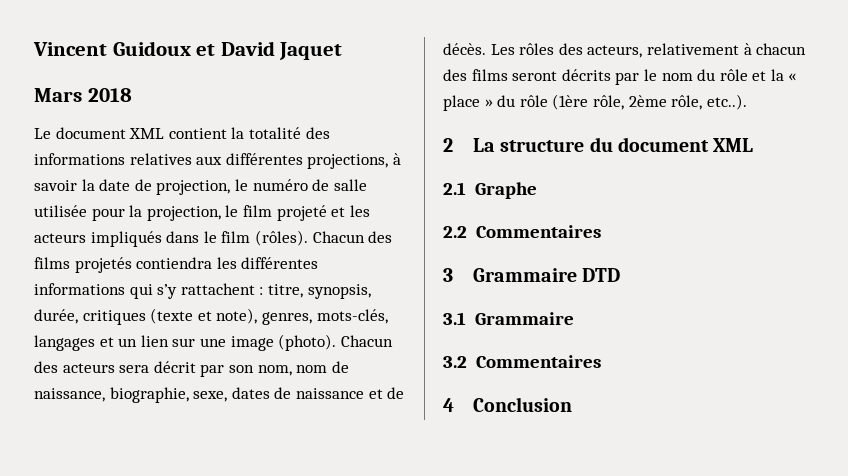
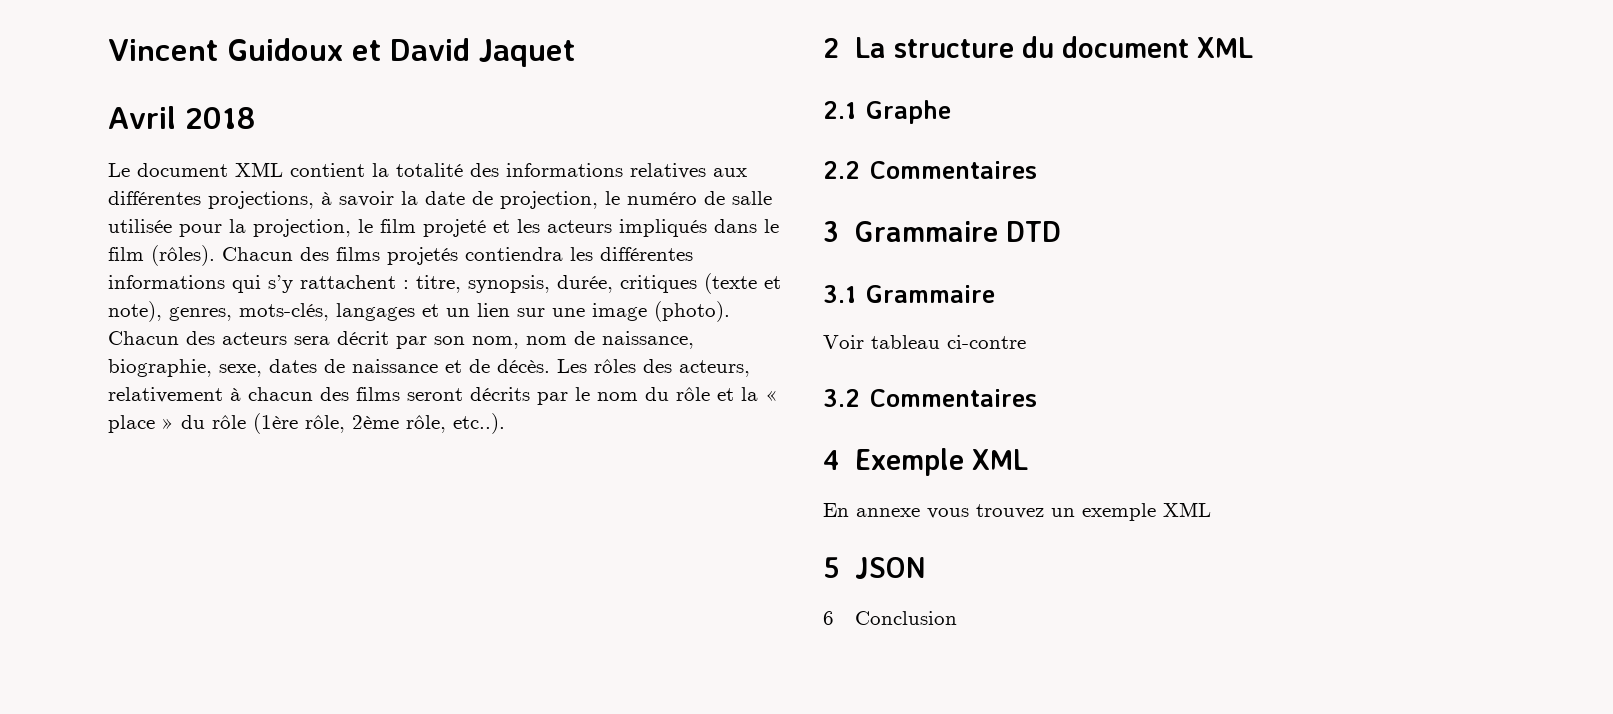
[34,88,82,102] Mars -> [108,106,176,129] Avril
(574, 318) none -> [823,335,1026,349] // Voir tableau ci-contre
(454, 405) none -> [855,448,1029,476] [823,502,1211,521] [823,557,927,579] [823,611,834,625] Exemple XML // En annexe vous trouvez un exemple XML // 5 JSON // 6

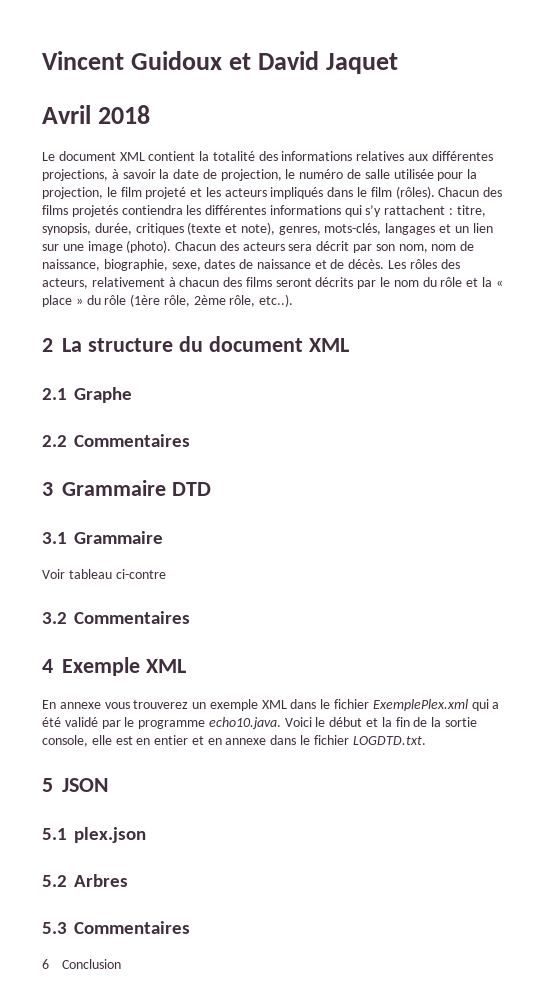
[976,504,1044,519] trouvez -> [133,700,189,709] trouverez
[823,557,927,579] // 5 JSON -> [290,699,500,711] [42,717,477,729] [42,735,426,747] [42,778,108,792] [42,827,146,843] [42,874,128,887] [42,921,190,934] dans le fichier ExemplePlex.xml qui a été validé par le programme echo10.java. Voici le début et la fin de la sortie console, elle est en entier et en annexe dans le fichier LOGDTD.txt. // 5 JSON // 5.1 plex.json // 5.2 Arbres // 5.3 Commentaires

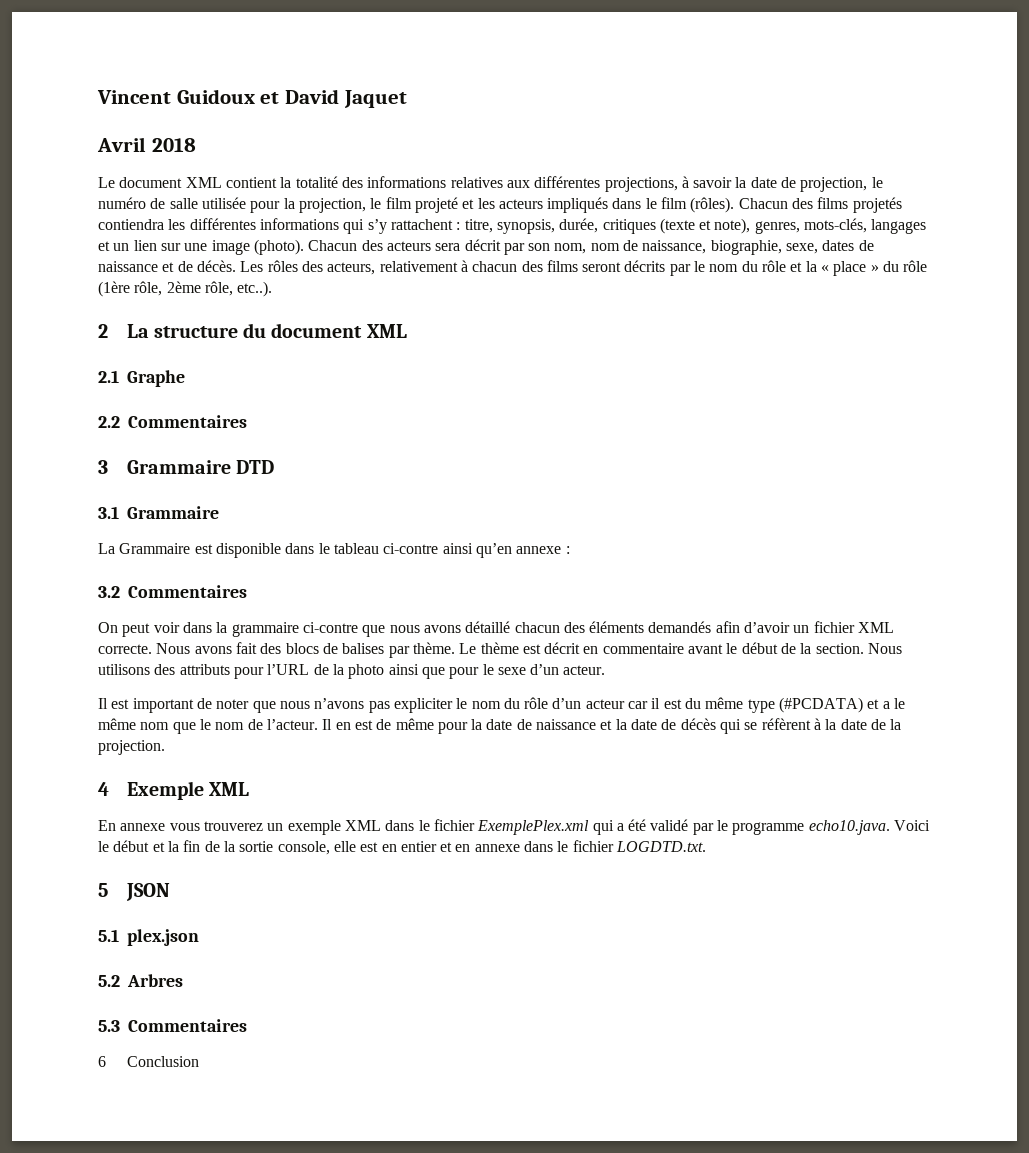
[42,569,166,579] [42,611,190,624] Voir tableau ci-contre // 3.2 Commentaires -> [98,543,570,558] [98,585,247,598] [98,621,895,637] [98,642,903,658] [98,664,606,679] [98,697,906,713] [98,718,902,734] [98,740,165,755] La Grammaire est disponible dans le tableau ci-contre ainsi qu’en annexe : // 3.2 Commentaires // On peut voir dans la grammaire ci-contre que nous avons détaillé chacun des éléments demandés afin d’avoir un fichier XML correcte. Nous avons fait des blocs de balises par thème. Le thème est décrit en commentaire avant le début de la section. Nous utilisons des attributs pour l’URL de la photo ainsi que pour le sexe d’un acteur. // Il est important de noter que nous n’avons pas expliciter le nom du rôle d’un acteur car il est du même type (#PCDATA) et a le même nom que le nom de l’acteur. Il en est de même pour la date de naissance et la date de décès qui se réfèrent à la date de la projection.

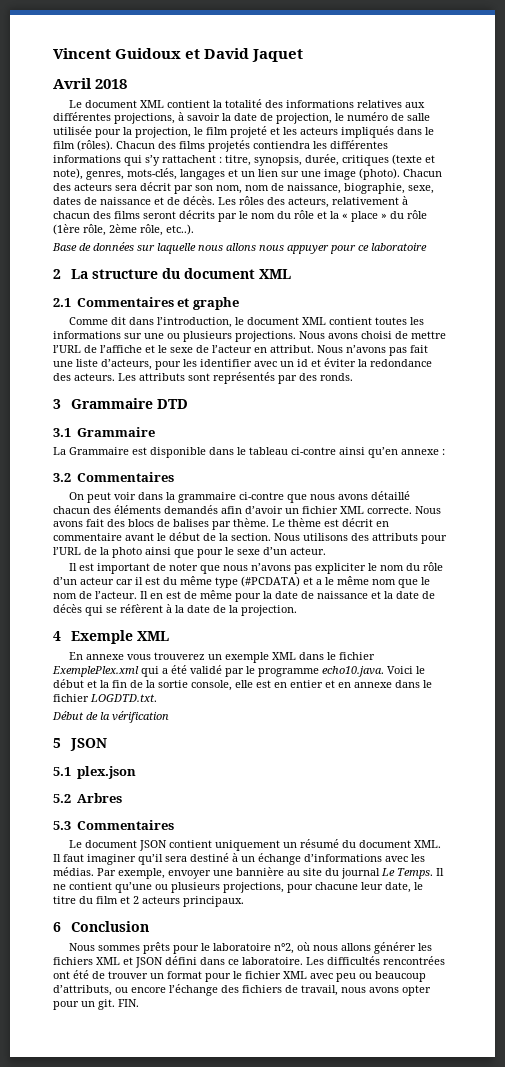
(273, 289) none -> [52,242,427,254] // Base de données sur laquelle nous allons nous appuyer pour ce laboratoire
[127,370,185,387] [98,415,247,428] Graphe // 2.2 Commentaires -> [76,297,239,310] [68,317,424,328] [53,331,446,342] [53,345,428,356] [53,358,432,370] [53,372,353,384] Commentaires et graphe // Comme dit dans l’introduction, le document XML contient toutes les informations sur une ou plusieurs projections. Nous avons choisi de mettre l’URL de l’affiche et le sexe de l’acteur en attribut. Nous n’avons pas fait une liste d’acteurs, pour les identifier avec un id et éviter la redondance des acteurs. Les attributs sont représentés par des ronds.
(707, 846) none -> [52,711,169,723] // Début de la vérification
[98,1056,199,1067] 6 Conclusion -> [68,839,441,851] [53,853,425,865] [53,867,444,879] [53,882,423,893] [53,896,244,907] [53,921,149,932] [68,942,432,954] [53,956,445,968] [53,970,426,982] [53,984,431,996] [53,999,139,1010] Le document JSON contient uniquement un résumé du document XML. Il faut imaginer qu’il sera destiné à un échange d’informations avec les médias. Par exemple, envoyer une bannière au site du journal Le Temps. Il ne contient qu’une ou plusieurs projections, pour chacune leur date, le titre du film et 2 acteurs principaux. // 6 Conclusion // Nous sommes prêts pour le laboratoire n°2, où nous allons générer les fichiers XML et JSON défini dans ce laboratoire. Les difficultés rencontrées ont été de trouver un format pour le fichier XML avec peu ou beaucoup d’attributs, ou encore l’échange des fichiers de travail, nous avons opter pour un git. FIN.

